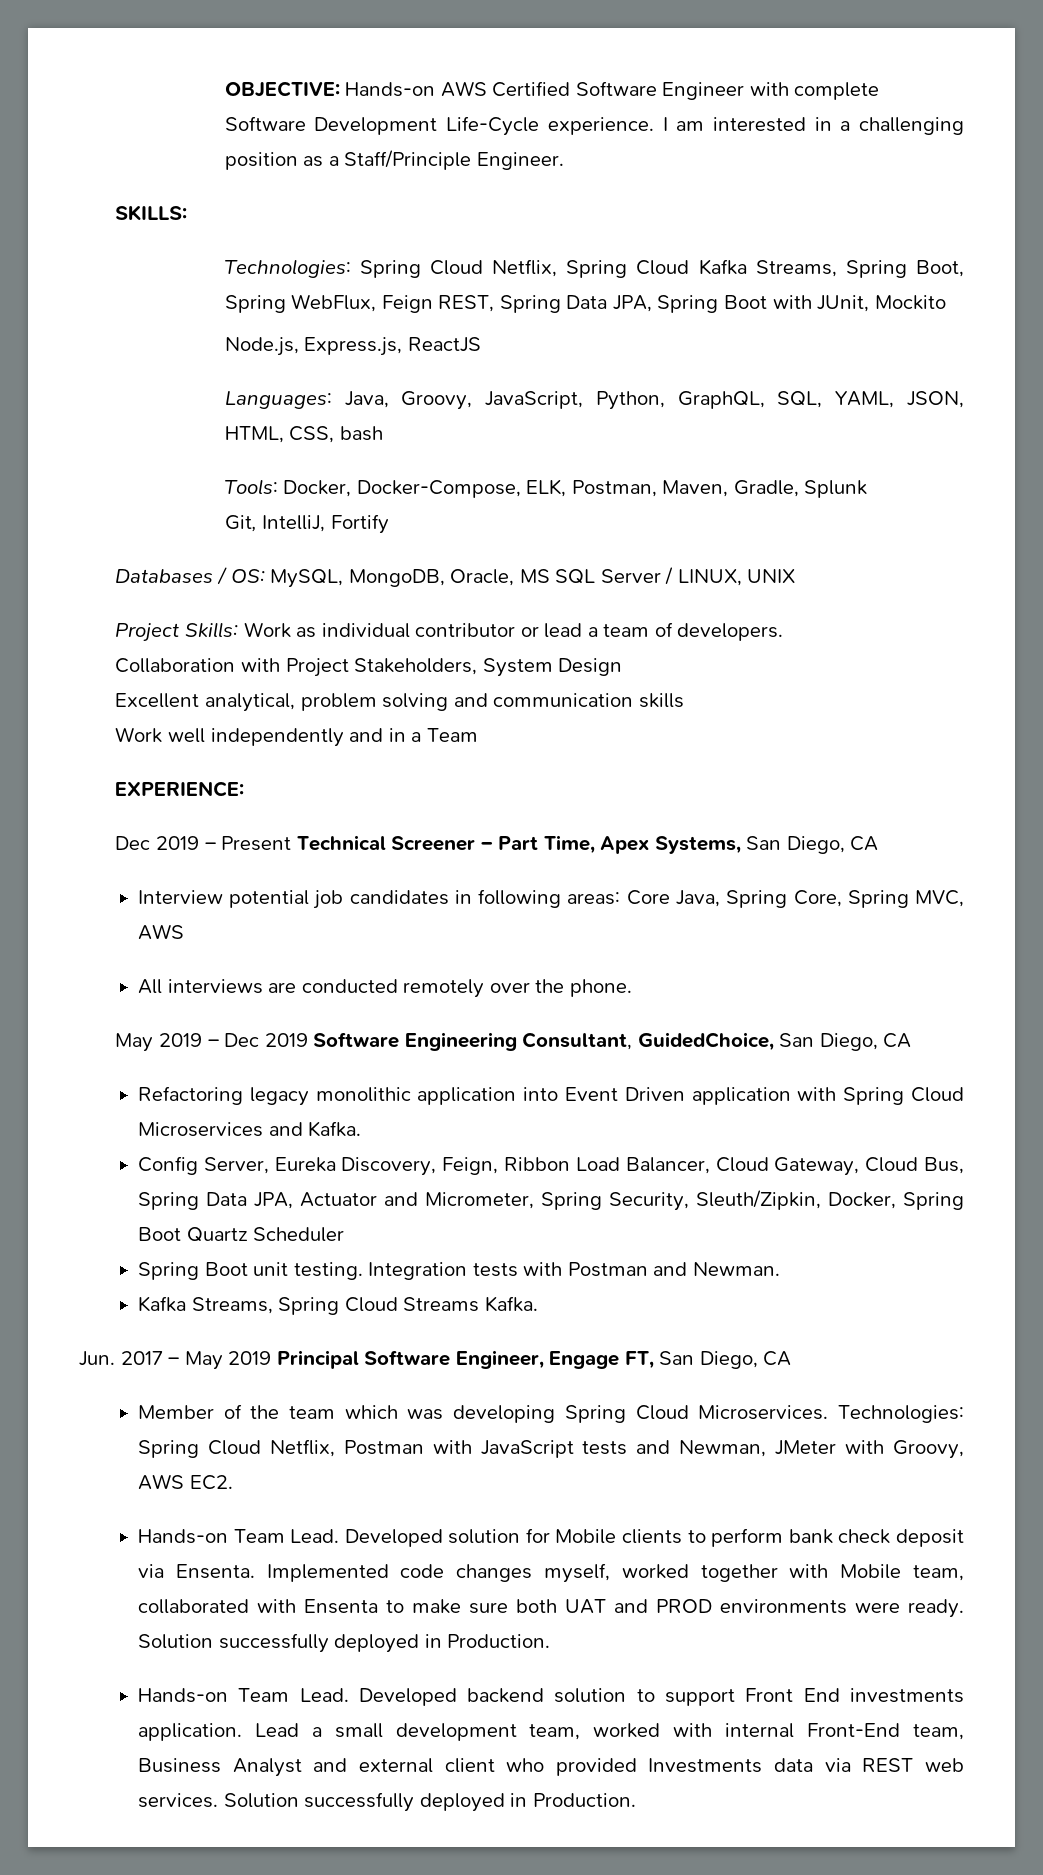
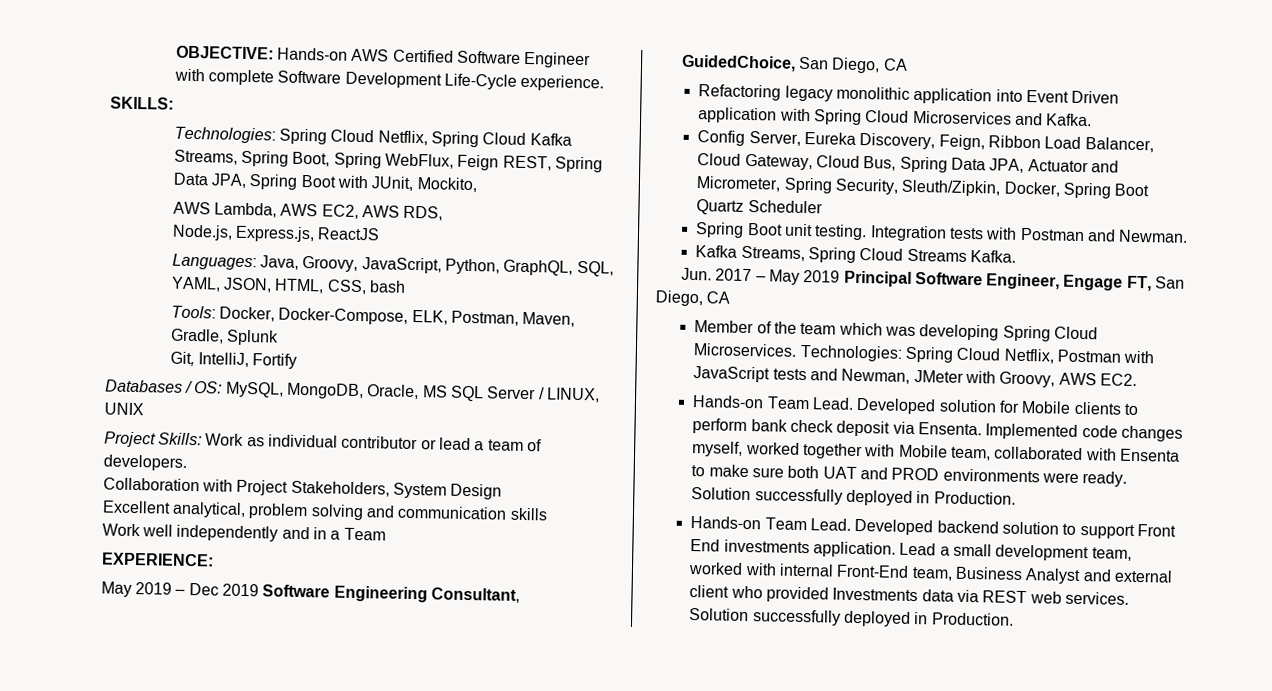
[662,117,965,135] [224,150,564,170] I am interested in a challenging position as a Staff/Principle Engineer. -> (605, 83) none
[874,295,946,310] Mockito -> [416,177,477,193] [172,201,444,221] Mockito, // AWS Lambda, AWS EC2, AWS RDS,
[115,835,879,854] [137,889,964,909] [137,924,184,940] [137,979,632,998] // Dec 2019 – Present Technical Screener – Part Time, Apex Systems, San Diego, CA // Interview potential job candidates in following areas: Core Java, Spring Core, Spring MVC, AWS // All interviews are conducted remotely over the phone. -> (214, 559) none

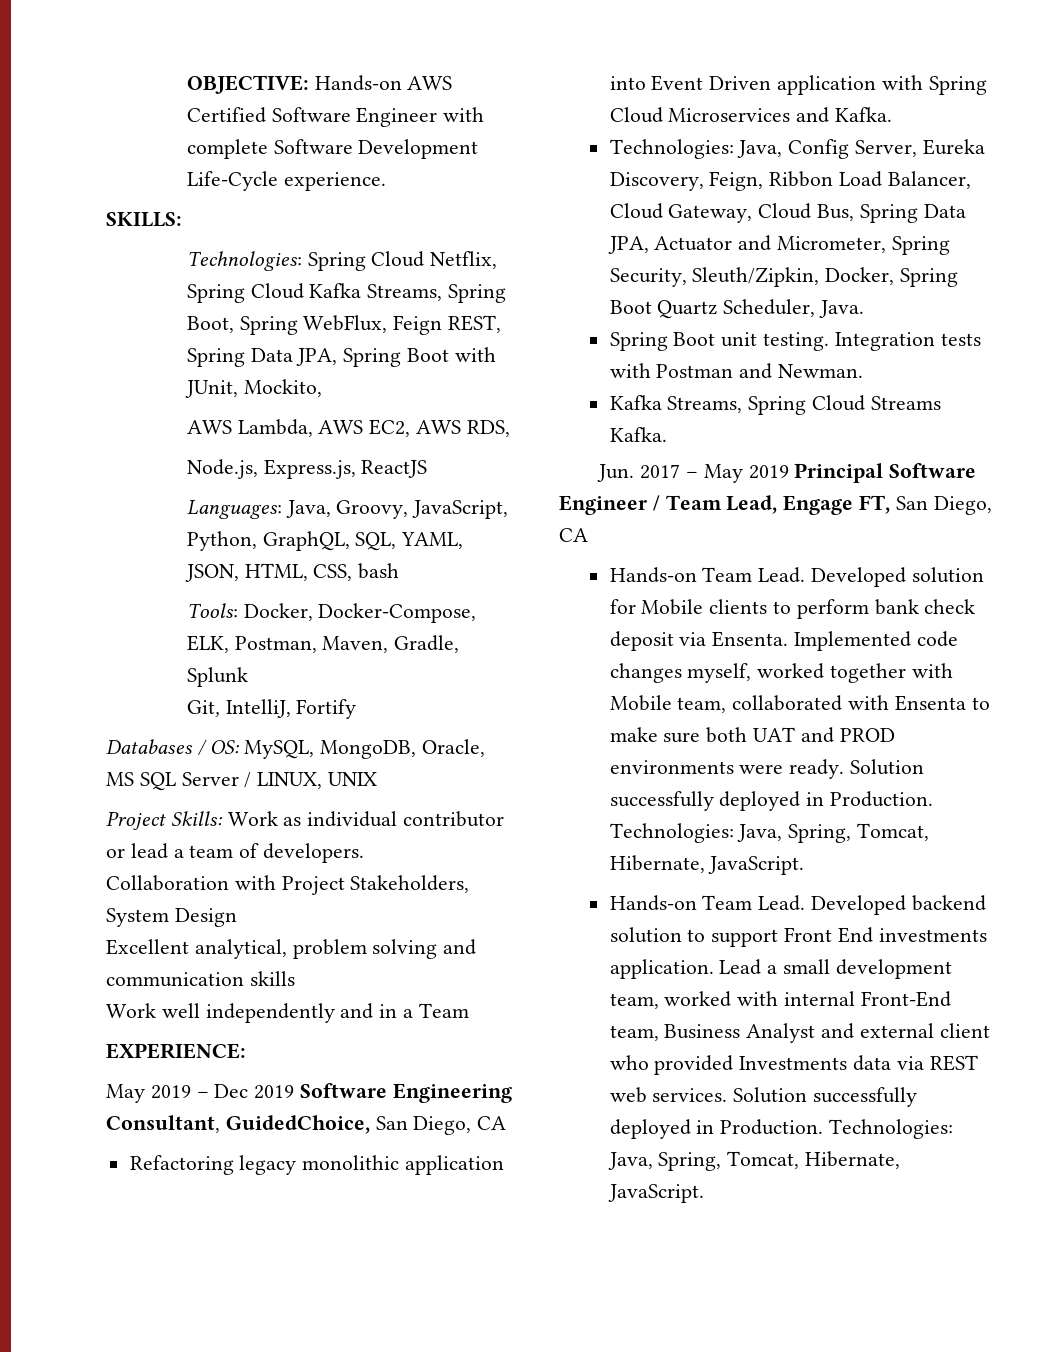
(1093, 120) none -> [609,139,783,159] Technologies: Java,
[747,199,823,214] Scheduler -> [723,299,865,318] Scheduler, Java.
[986,273,1061,290] Engineer, -> [559,495,778,515] Engineer / Team Lead,
[694,320,1098,342] [693,343,1155,364] [693,366,1137,388] // Member of the team which was developing Spring Cloud Microservices. Technologies: Spring Cloud Netflix, Postman with JavaScript tests and Newman, JMeter with Groovy, AWS EC2. -> (588, 535) none
(1016, 498) none -> [609,823,930,843] [609,855,805,875] Technologies: Java, Spring, Tomcat, Hibernate, JavaScript.
(1014, 619) none -> [829,1119,954,1139] [607,1151,901,1171] [607,1184,704,1203] Technologies: Java, Spring, Tomcat, Hibernate, JavaScript.

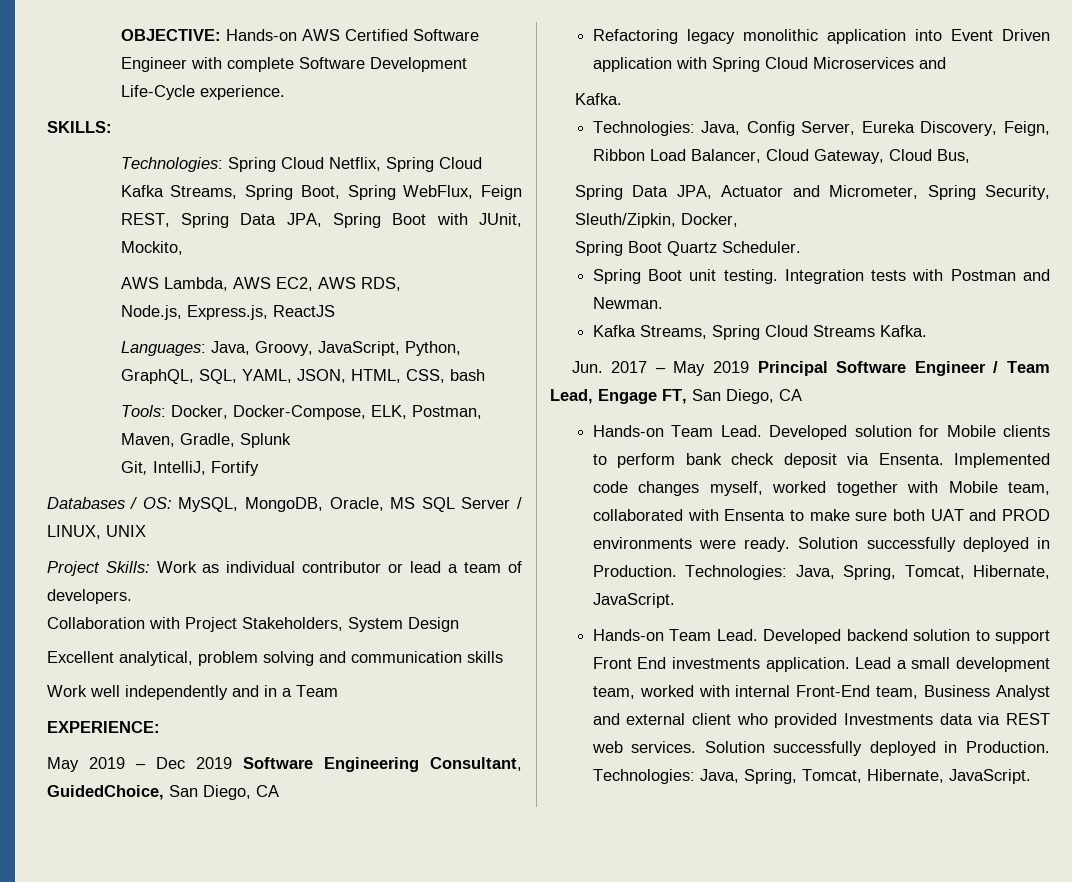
(830, 115) none -> (946, 63) //
(855, 212) none -> (970, 156) //
(895, 276) none -> (738, 220) //
[723,299,865,318] Scheduler, Java. -> [721,241,801,253] Scheduler.

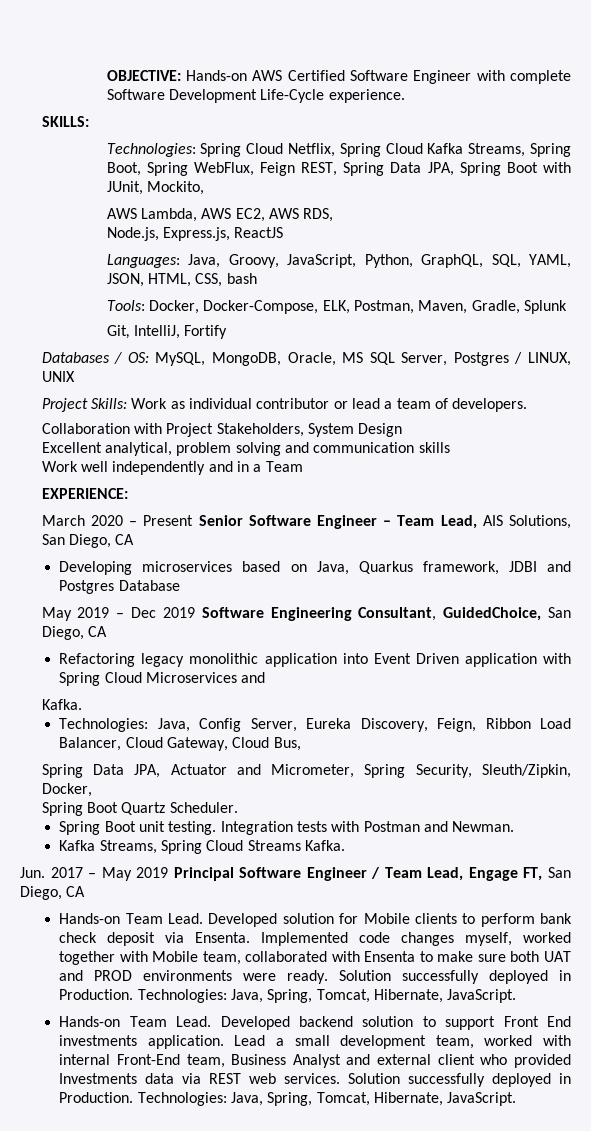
[461,497,511,509] Server -> [401,352,509,366] Server, Postgres
(160, 727) none -> [41,515,572,529] [41,534,135,548] [59,561,571,575] [59,580,180,594] // March 2020 – Present Senior Software Engineer – Team Lead, AIS Solutions, San Diego, CA // Developing microservices based on Java, Quarkus framework, JDBI and Postgres Database

